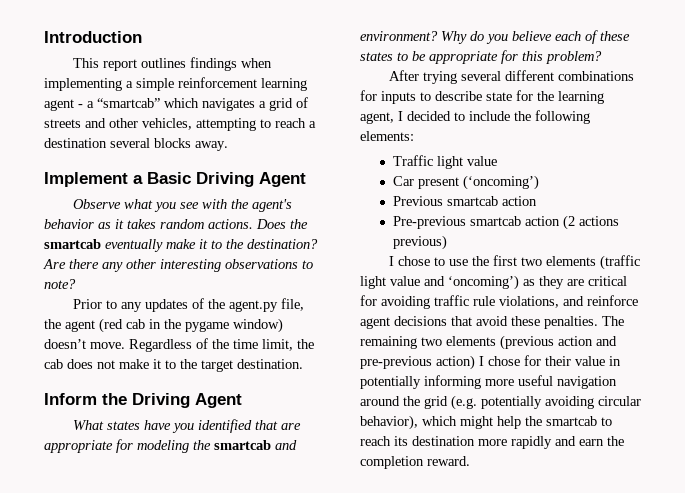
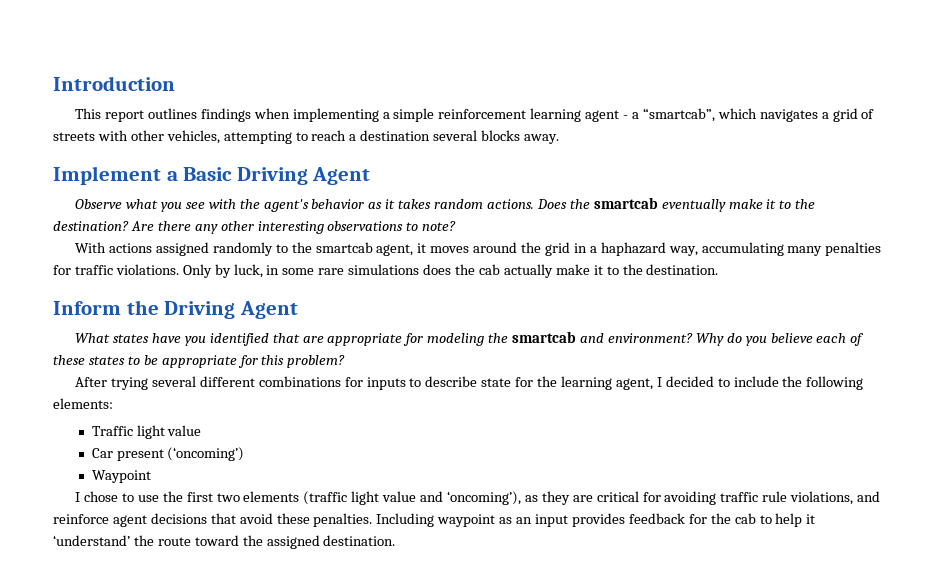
[97,98,160,108] “smartcab” -> [642,108,715,122] “smartcab”,
[85,118,106,128] and -> [97,130,128,141] with
[73,298,305,312] [44,318,283,333] [44,338,314,352] [44,359,233,372] Prior to any updates of the agent.py file, the agent (red cab in the pygame window) doesn’t move. Regardless of the time limit, the cab does not make it to the target -> [75,242,882,256] [53,264,643,278] With actions assigned randomly to the smartcab agent, it moves around the grid in a haphazard way, accumulating many penalties for traffic violations. Only by luck, in some rare simulations does the cab actually make it to the
[392,196,537,206] [392,215,619,230] [392,235,447,250] Previous smartcab action // Pre-previous smartcab action (2 actions previous) -> [91,470,151,483] Waypoint
[448,275,519,290] ‘oncoming’) -> [446,491,521,505] ‘oncoming’),
[602,316,624,326] [360,335,617,350] [360,355,621,370] [360,375,617,389] [360,395,641,410] [360,415,612,430] [360,436,624,449] [360,456,470,469] The remaining two elements (previous action and pre-previous action) I chose for their value in potentially informing more useful navigation around the grid (e.g. potentially avoiding circular behavior), which might help the smartcab to reach its destination more rapidly and earn the completion reward. -> [376,513,816,527] [53,535,396,549] Including waypoint as an input provides feedback for the cab to help it ‘understand’ the route toward the assigned destination.

